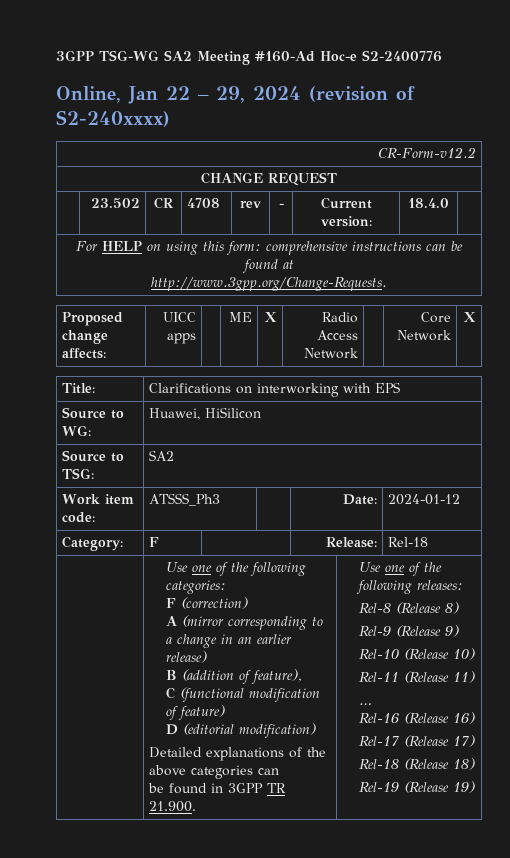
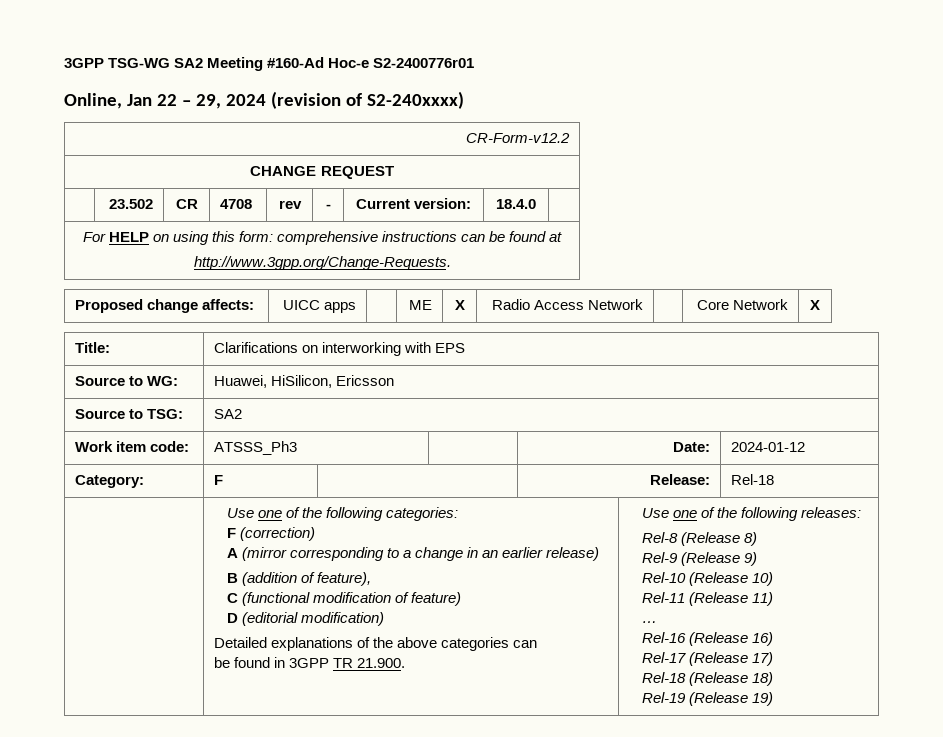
[362,50,442,62] S2-2400776 -> [373,58,475,68] S2-2400776r01
[205,407,262,419] HiSilicon -> [271,375,395,388] HiSilicon, Ericsson

